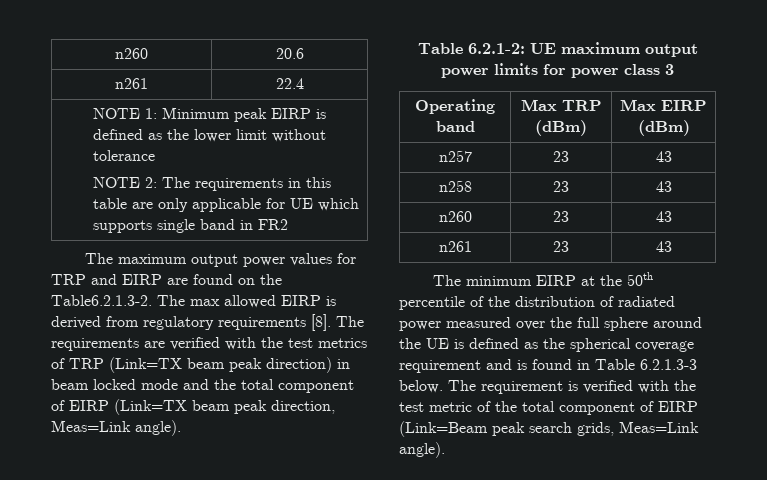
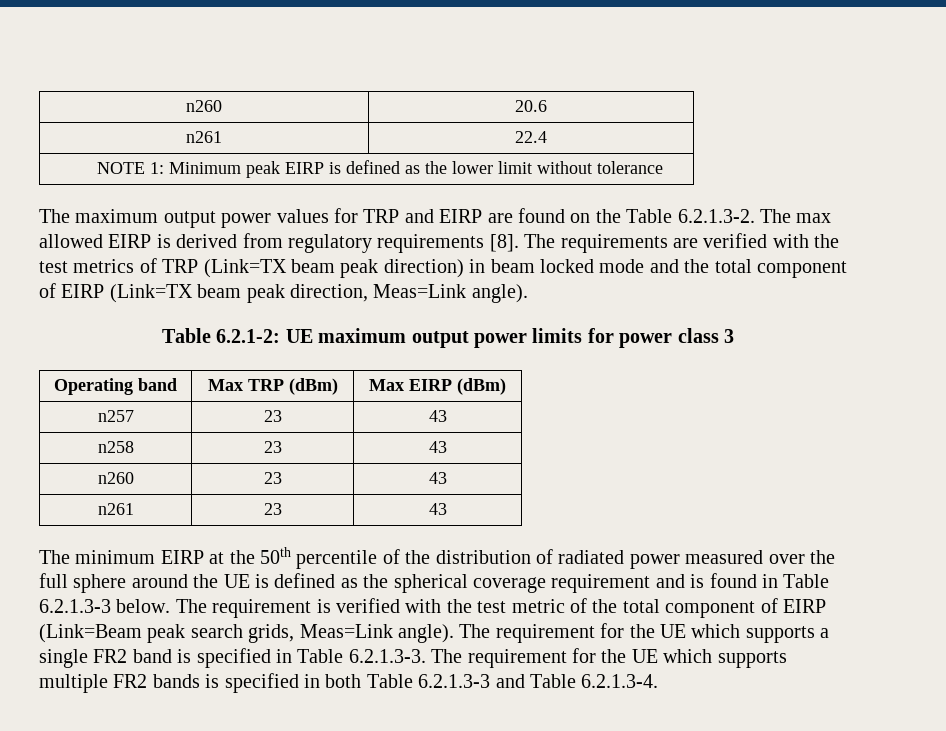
[93,177,332,191] [93,198,360,212] [93,219,289,233] // NOTE 2: The requirements in this table are only applicable for UE which supports single band in FR2 -> (663, 167) none
[51,295,152,306] Table6.2.1.3-2. -> [626,209,755,223] Table 6.2.1.3-2.
(445, 450) none -> [459,623,830,643] [39,648,787,668] [39,673,659,693] The requirement for the UE which supports a single FR2 band is specified in Table 6.2.1.3-3. The requirement for the UE which supports multiple FR2 bands is specified in both Table 6.2.1.3-3 and Table 6.2.1.3-4.

